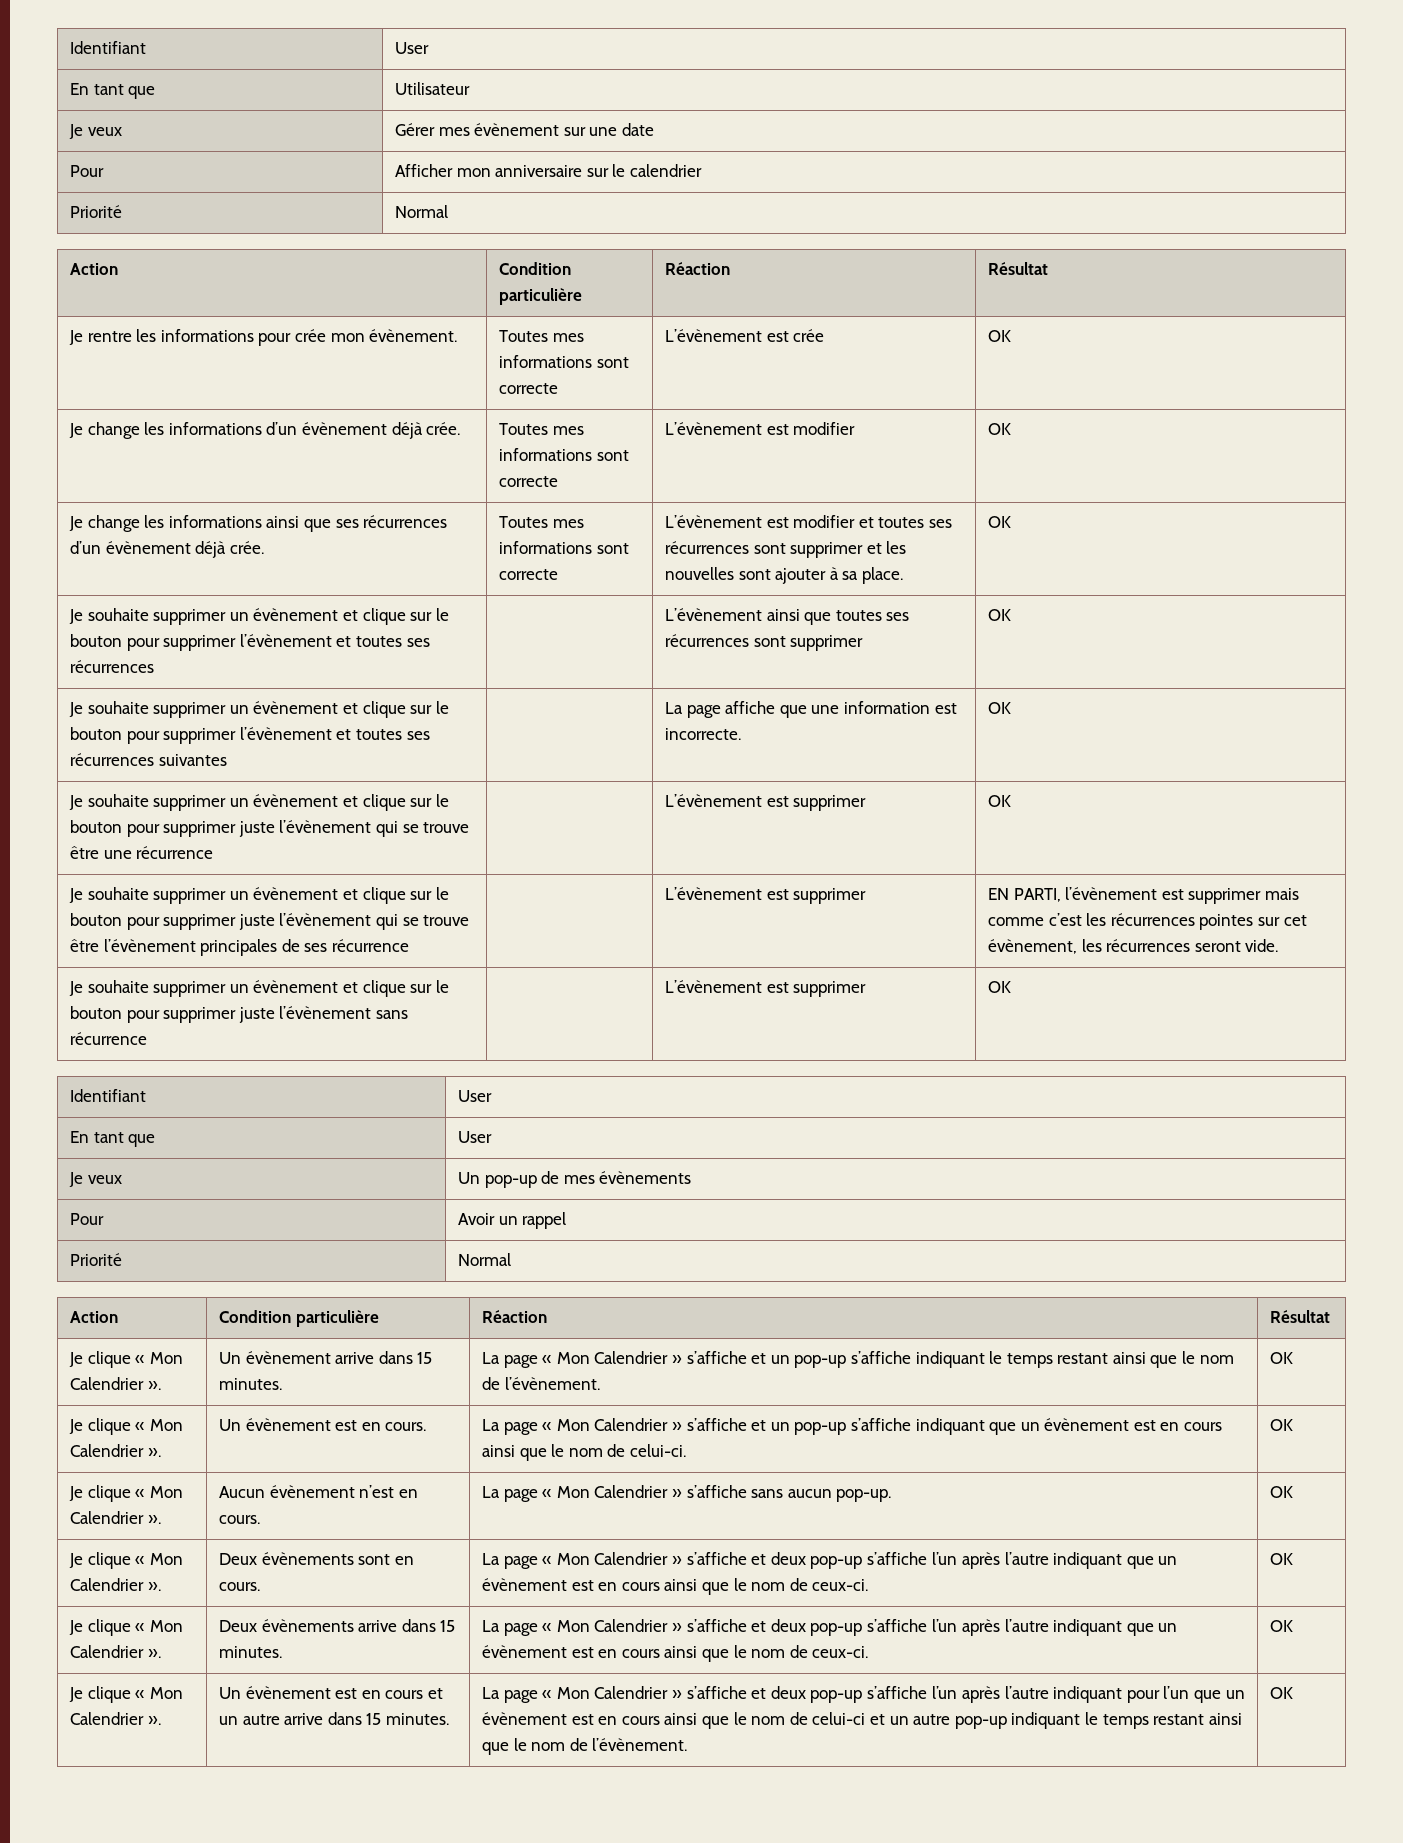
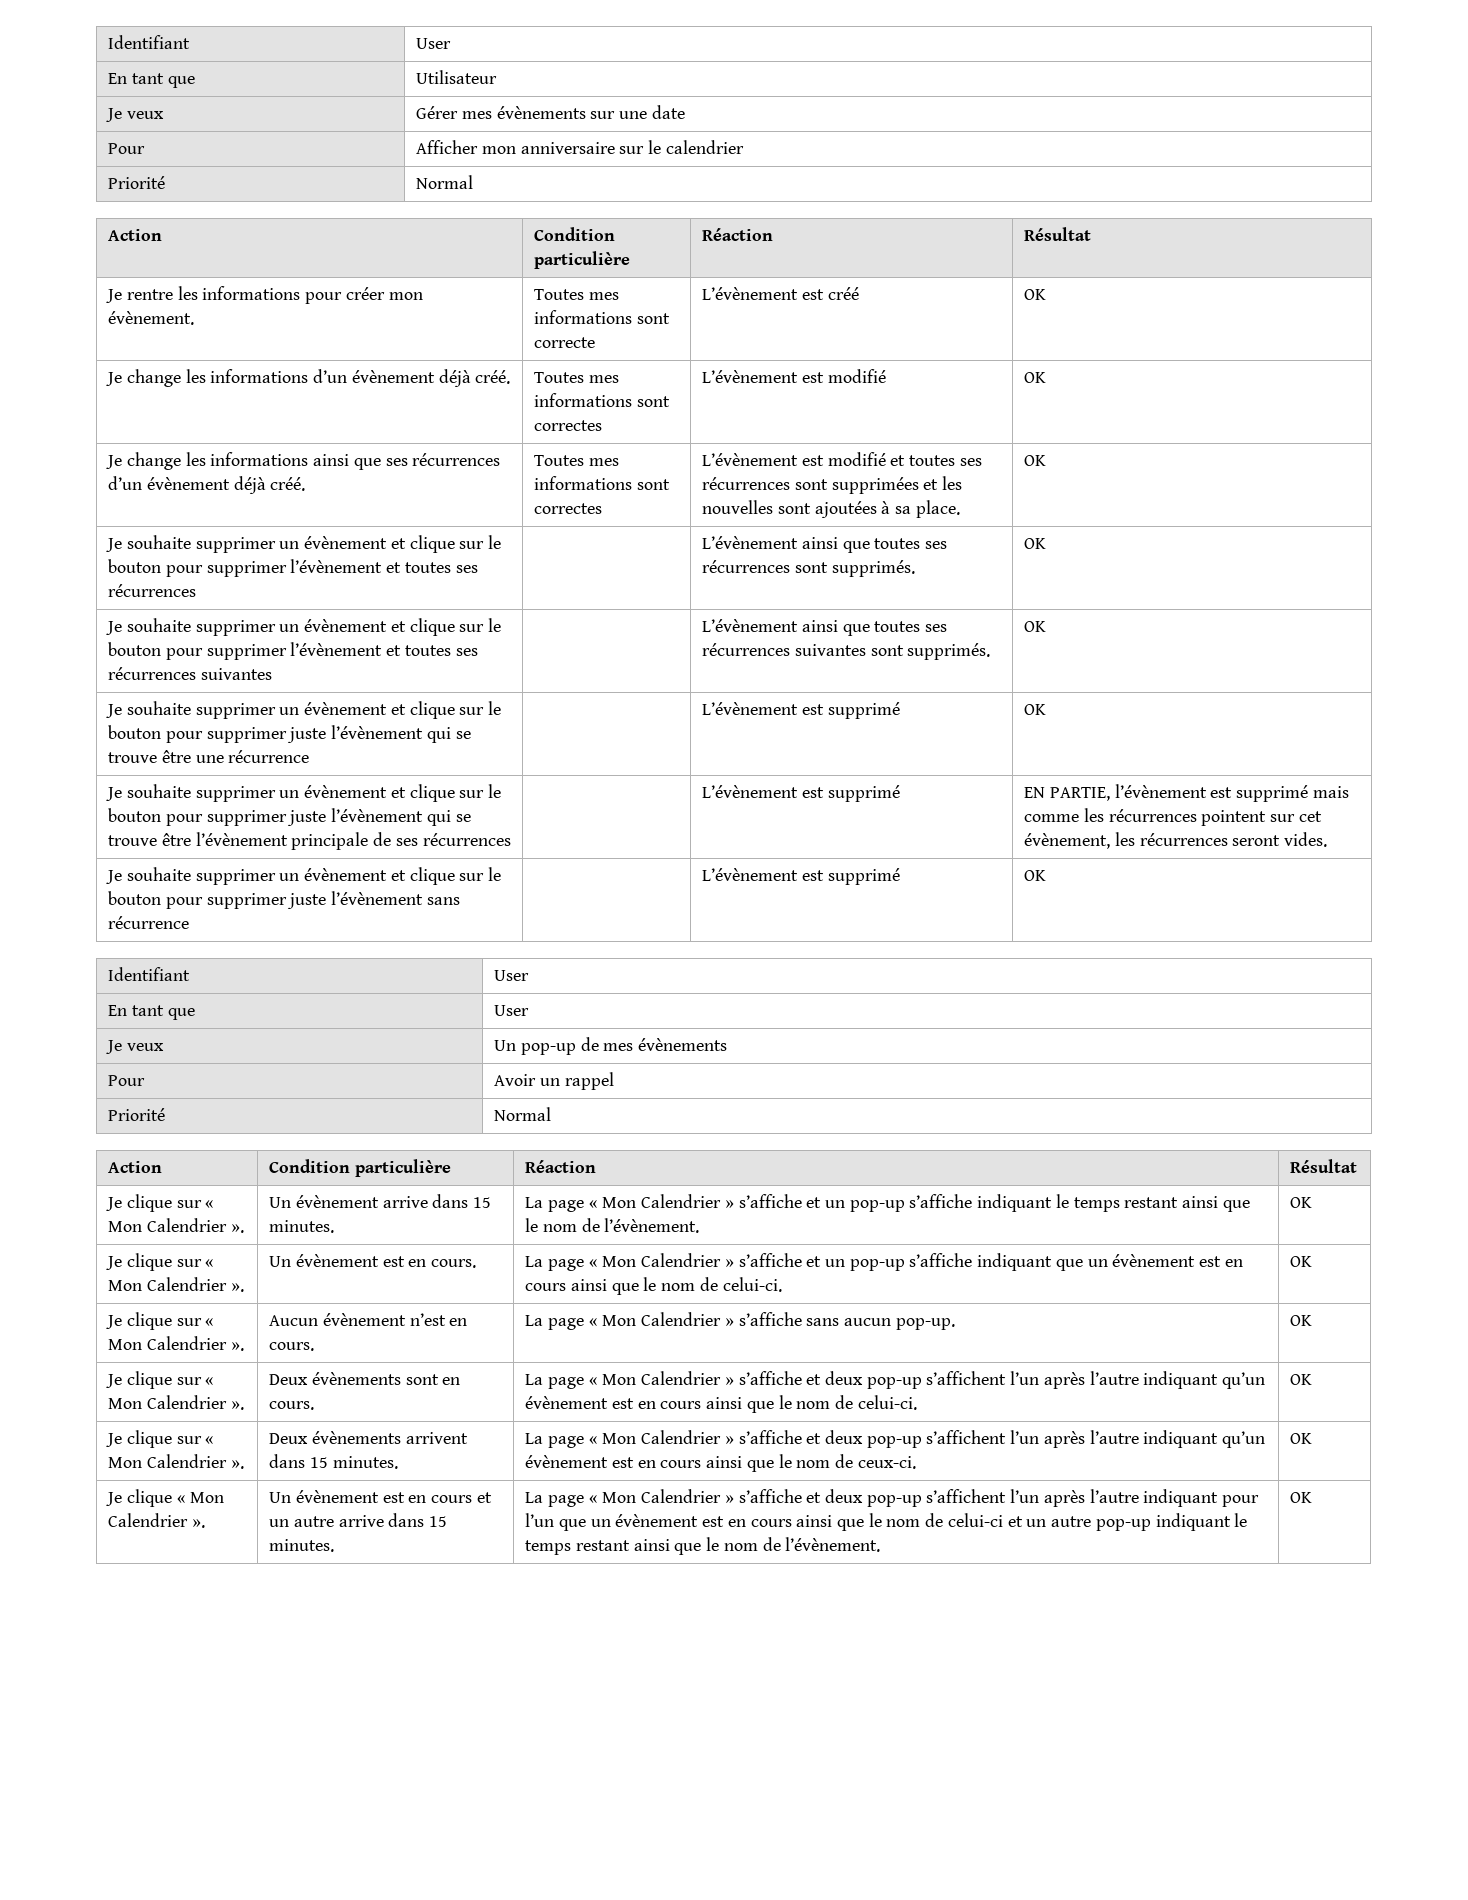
[474,123,560,136] évènement -> [496,106,586,119] évènements
[295,329,327,342] crée -> [345,287,385,300] créer
[793,329,825,342] crée -> [827,287,859,300] créé
[426,422,461,435] [499,423,584,435] [499,448,629,461] [499,476,559,487] [665,422,856,435] crée. | Toutes mes informations sont correcte | L’évènement est modifier -> [475,370,511,384] [534,372,619,383] [534,393,670,407] [534,420,603,431] [702,369,886,383] créé. | Toutes mes informations sont correctes | L’évènement est modifié
[229,541,264,554] [499,516,584,528] [499,541,629,554] [499,569,559,580] [665,515,856,528] crée. | Toutes mes informations sont correcte | L’évènement est modifier -> [270,477,306,491] [534,455,619,466] [534,476,670,490] [534,503,603,514] [702,452,886,466] créé. | Toutes mes informations sont correctes | L’évènement est modifié
[790,542,864,558] supprimer -> [831,477,919,494] supprimées
[775,568,827,584] ajouter -> [814,501,877,518] ajoutées
[790,635,864,651] supprimer -> [831,560,915,577] supprimés.
[665,701,957,718] [665,728,742,740] La page affiche que une information est incorrecte. -> [702,619,948,636] [702,643,991,660] L’évènement ainsi que toutes ses récurrences suivantes sont supprimés.
[793,795,867,811] supprimer -> [827,702,900,719] supprimé
[200,939,278,956] principales -> [291,832,369,850] principale
[332,939,410,952] [665,887,867,904] récurrence | | L’évènement est supprimer -> [422,833,511,846] [702,785,900,802] récurrences | | L’évènement est supprimé
[1013,888,1061,902] PARTI, -> [1049,787,1110,801] PARTIE,
[1188,888,1262,904] supprimer -> [1236,785,1309,802] supprimé
[1048,913,1254,930] c’est les récurrences pointes -> [1083,808,1267,826] les récurrences pointent
[1245,939,1279,952] vide. -> [1284,832,1328,847] vides.
[793,981,867,997] supprimer -> [827,868,900,885] supprimé
(131, 1359) none -> [176,1200,202,1208] sur
(131, 1426) none -> [176,1259,202,1267] sur
(131, 1493) none -> [176,1318,202,1326] sur
(131, 1560) none -> [176,1377,202,1385] sur
[866,1552,1178,1569] [482,1578,869,1595] [1270,1553,1294,1565] [69,1619,183,1636] [70,1645,161,1658] [219,1619,398,1632] s’affiche l’un après l’autre indiquant que un évènement est en cours ainsi que le nom de ceux-ci. | OK // Je clique « Mon Calendrier ». | Deux évènements arrive -> [926,1371,1266,1389] [525,1395,917,1413] [1290,1374,1313,1385] [106,1430,215,1448] [108,1454,244,1469] [269,1431,468,1444] s’affichent l’un après l’autre indiquant qu’un évènement est en cours ainsi que le nom de celui-ci. | OK // Je clique sur « Mon Calendrier ». | Deux évènements arrivent
[866,1619,1178,1636] s’affiche l’un après l’autre indiquant que un -> [926,1430,1266,1448] s’affichent l’un après l’autre indiquant qu’un
[866,1686,927,1699] s’affiche -> [926,1489,1007,1503] s’affichent

